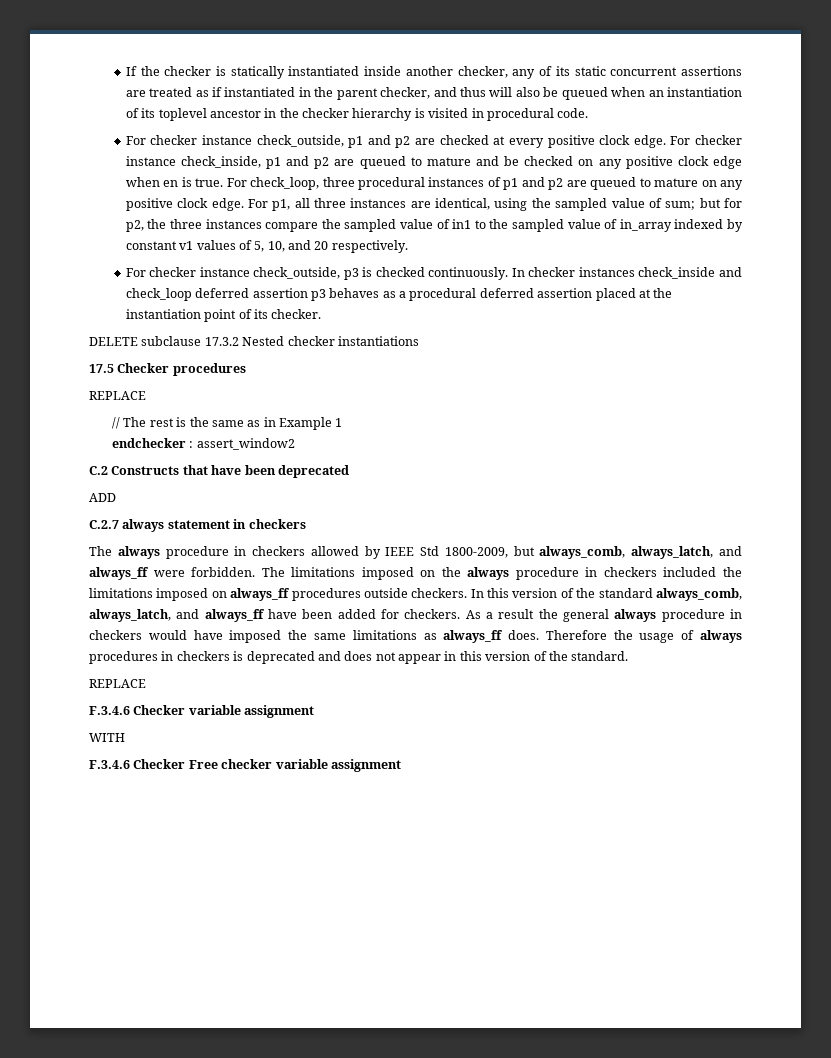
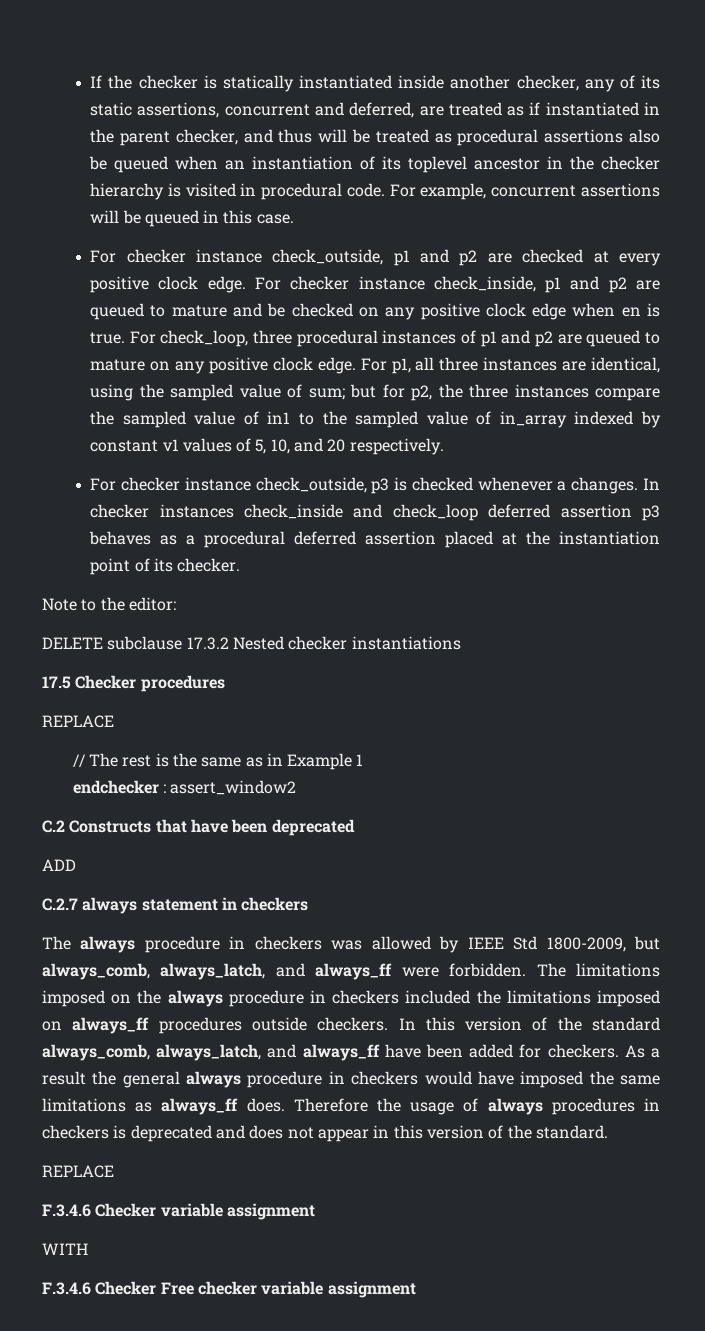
[610,66,743,76] concurrent assertions -> [137,102,415,118] assertions, concurrent and deferred,
(513, 92) none -> [351,129,624,146] be treated as procedural assertions
(589, 113) none -> [389,183,660,200] [90,210,294,227] For example, concurrent assertions will be queued in this case.
[428,267,509,280] continuously. -> [477,477,639,494] whenever a changes.
(322, 314) none -> [42,597,176,611] // Note to the editor:
(306, 551) none -> [331,940,363,950] was

